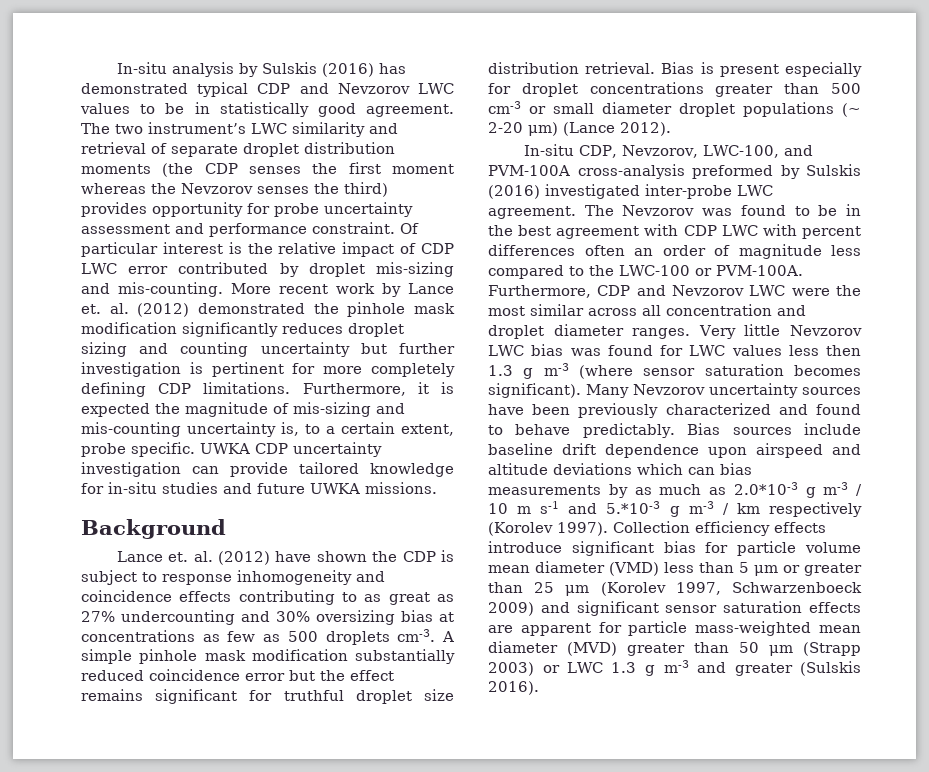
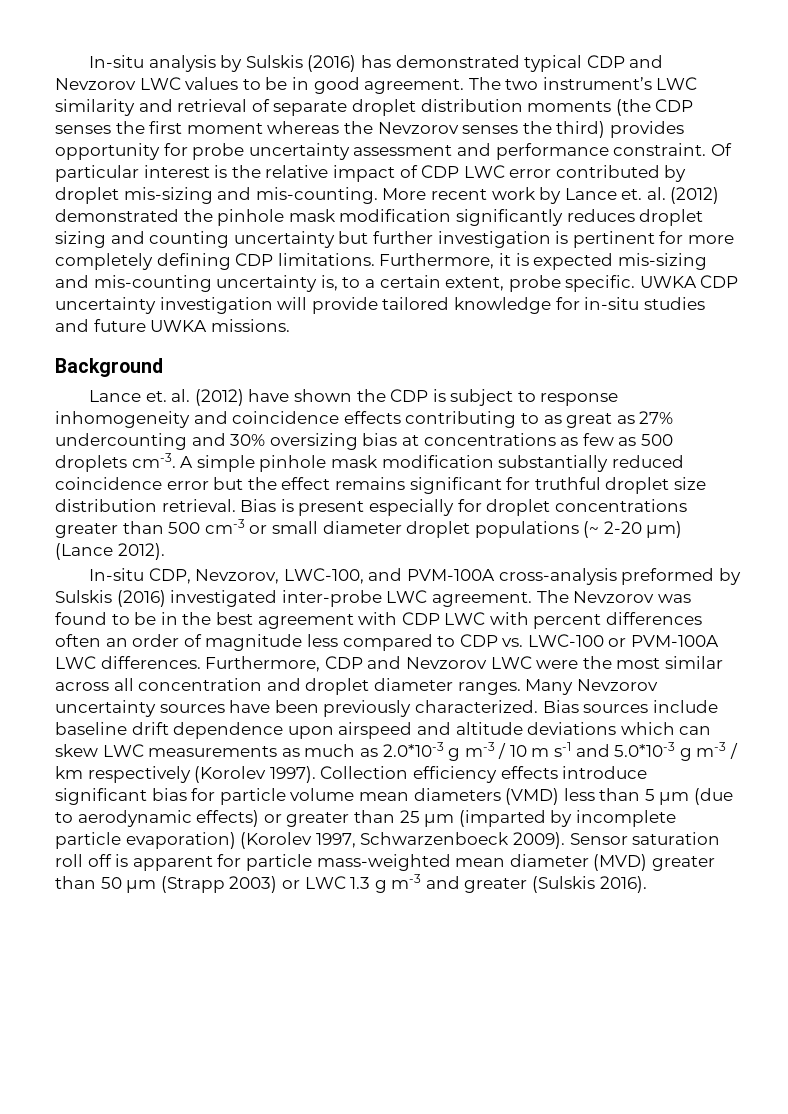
[219,102,309,117] statistically -> (309, 83) none
[155,402,289,417] the magnitude of -> (614, 261) none
[192,466,219,474] can -> [277,297,308,310] will
[589,265,803,276] the LWC-100 or PVM-100A. -> [459,634,720,647] [55,656,201,669] CDP vs. LWC-100 or PVM-100A LWC differences.
[698,324,862,339] [488,344,861,356] [488,363,861,379] [488,383,581,398] Very little Nevzorov LWC bias was found for LWC values less then 1.3 g m-3 (where sensor saturation becomes significant). -> (521, 688) none
[665,403,861,415] [488,423,675,438] characterized and found to behave predictably. -> [414,700,538,713] characterized.
[720,463,752,475] [488,484,628,498] bias measurements by -> [55,744,278,757] skew LWC measurements
[606,501,661,514] 5.*10-3 -> [614,742,676,757] 5.0*10-3
[535,561,605,573] diameter -> [413,788,501,801] diameters
(778, 570) none -> [694,788,734,805] [55,810,260,827] (due to aerodynamic effects)
[600,582,862,596] [488,601,861,616] [488,625,513,633] (Korolev 1997, Schwarzenboeck 2009) and significant sensor saturation effects are -> [458,810,676,827] [55,832,721,849] [55,854,129,867] (imparted by incomplete particle evaporation) (Korolev 1997, Schwarzenboeck 2009). Sensor saturation roll off is

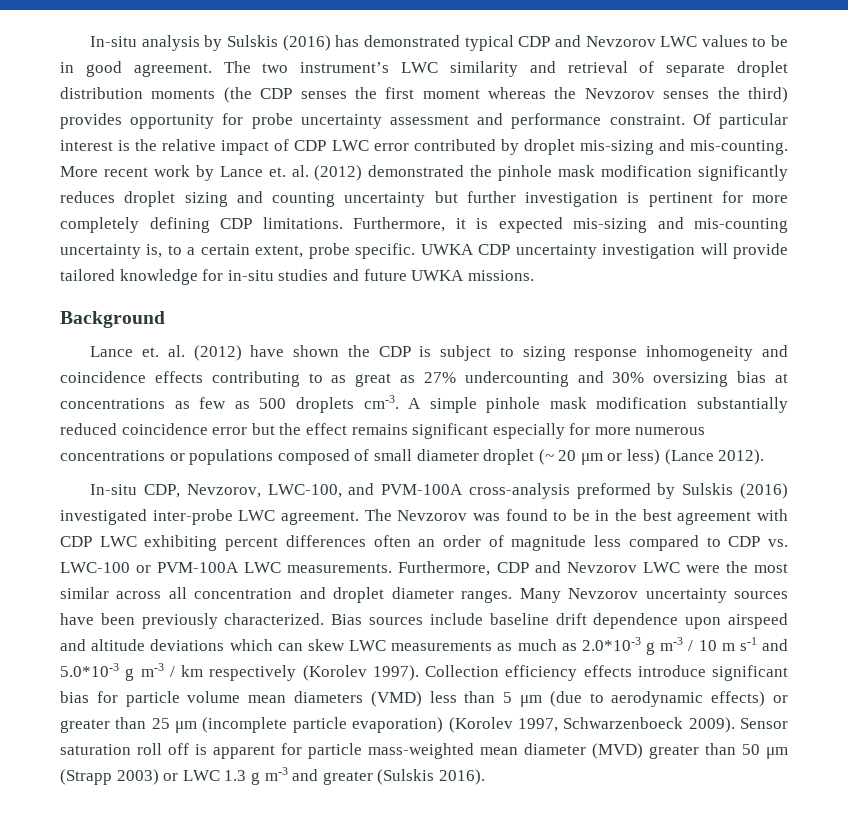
(536, 396) none -> [522,346,566,361] sizing
[506,477,706,494] [55,499,687,516] [55,519,683,538] for truthful droplet size distribution retrieval. Bias is present especially for droplet concentrations greater than 500 cm-3 or small diameter droplet populations (~ 2-20 μm) -> [492,423,706,439] [60,449,661,465] especially for more numerous concentrations or populations composed of small diameter droplet (~ 20 μm or less)
[489,612,529,625] with -> [144,535,218,551] exhibiting
[100,656,201,669] differences. -> [287,563,393,573] measurements.
[458,810,676,827] (imparted by incomplete -> [202,717,288,733] (incomplete

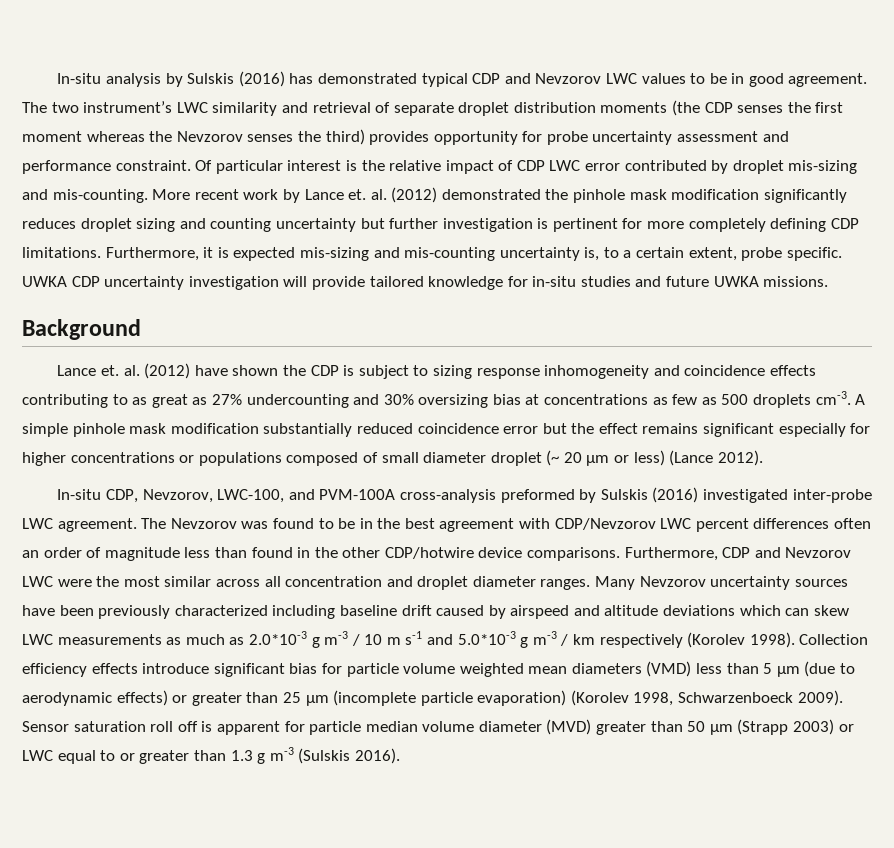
[594,427,706,435] more numerous -> [22,452,66,466] higher
[60,535,218,551] CDP LWC exhibiting -> [554,518,692,530] CDP/Nevzorov LWC
[628,535,788,551] [60,562,393,573] compared to CDP vs. LWC-100 or PVM-100A LWC measurements. -> [214,547,621,561] than found in the other CDP/hotwire device comparisons.
[224,613,722,629] characterized. Bias sources include baseline drift dependence upon -> [174,605,506,619] characterized including baseline drift caused by
[372,665,419,681] 1997). -> [749,632,795,648] 1998).
(241, 697) none -> [459,663,524,677] weighted
[517,718,558,732] 1997, -> [633,692,674,706] 1998,
[368,743,518,759] mass-weighted mean -> [365,721,475,732] median volume
(220, 775) none -> [57,750,226,764] equal to or greater than
[292,769,373,785] and greater -> (294, 754) none

